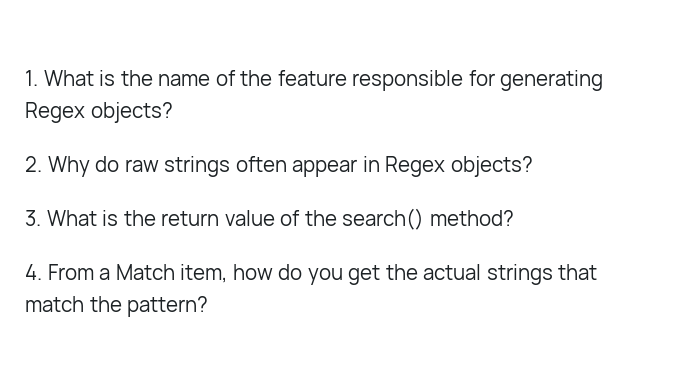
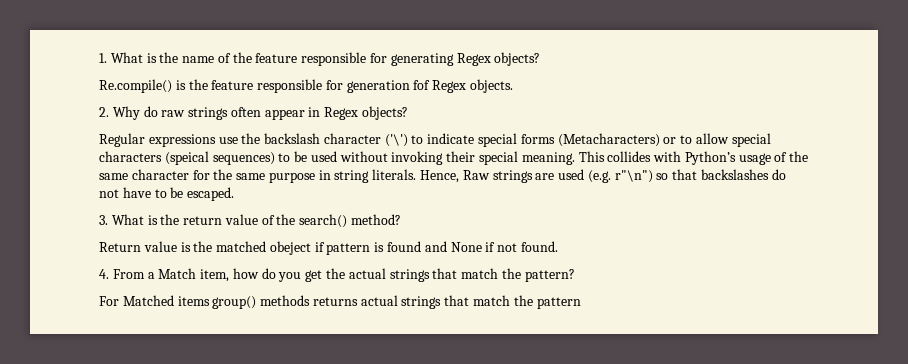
(173, 112) none -> [99,79,514,93] // Re.compile() is the feature responsible for generation fof Regex objects.
(533, 166) none -> [99,133,771,147] [99,151,809,165] [99,169,786,183] [99,187,235,201] // Regular expressions use the backslash character ('\') to indicate special forms (Metacharacters) or to allow special characters (speical sequences) to be used without invoking their special meaning. This collides with Python’s usage of the same character for the same purpose in string literals. Hence, Raw strings are used (e.g. r"\n") so that backslashes do not have to be escaped.
(514, 218) none -> [99,241,558,255] // Return value is the matched obeject if pattern is found and None if not found.
(209, 306) none -> [99,295,581,309] // For Matched items group() methods returns actual strings that match the pattern

